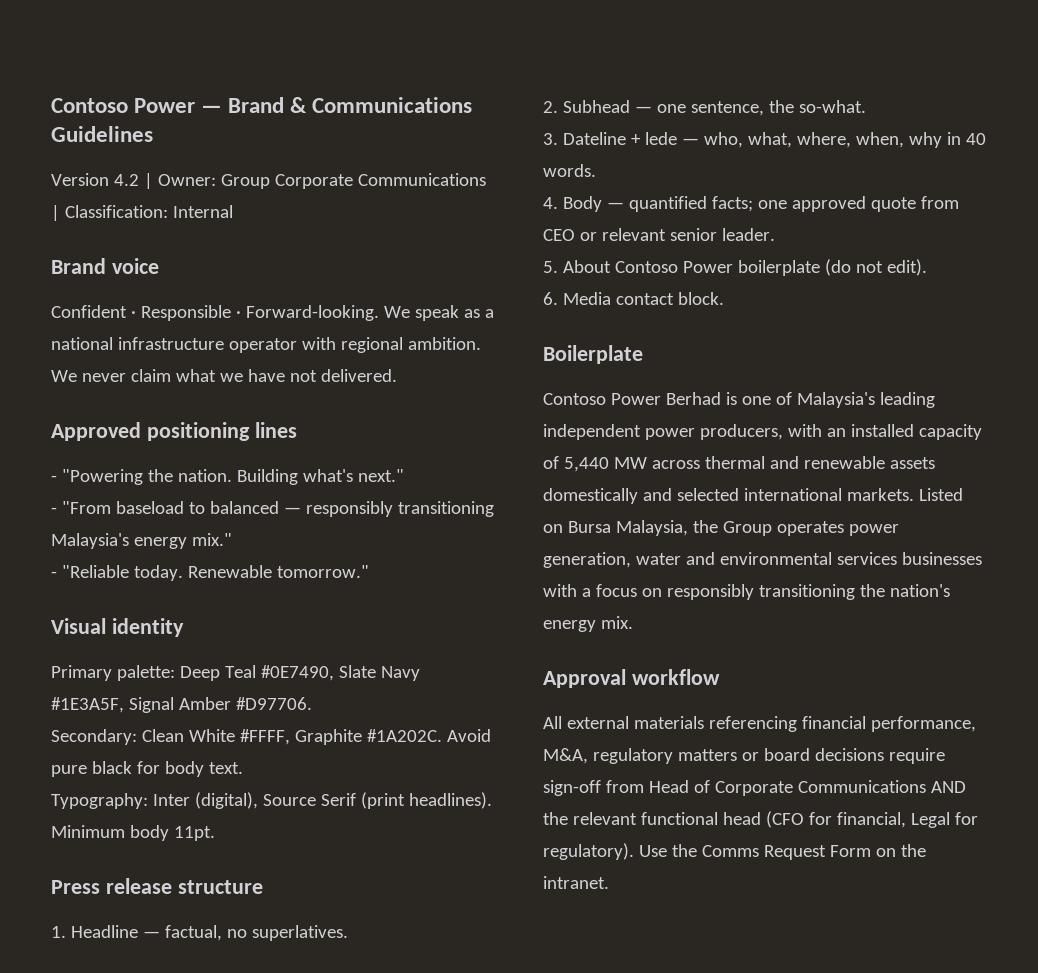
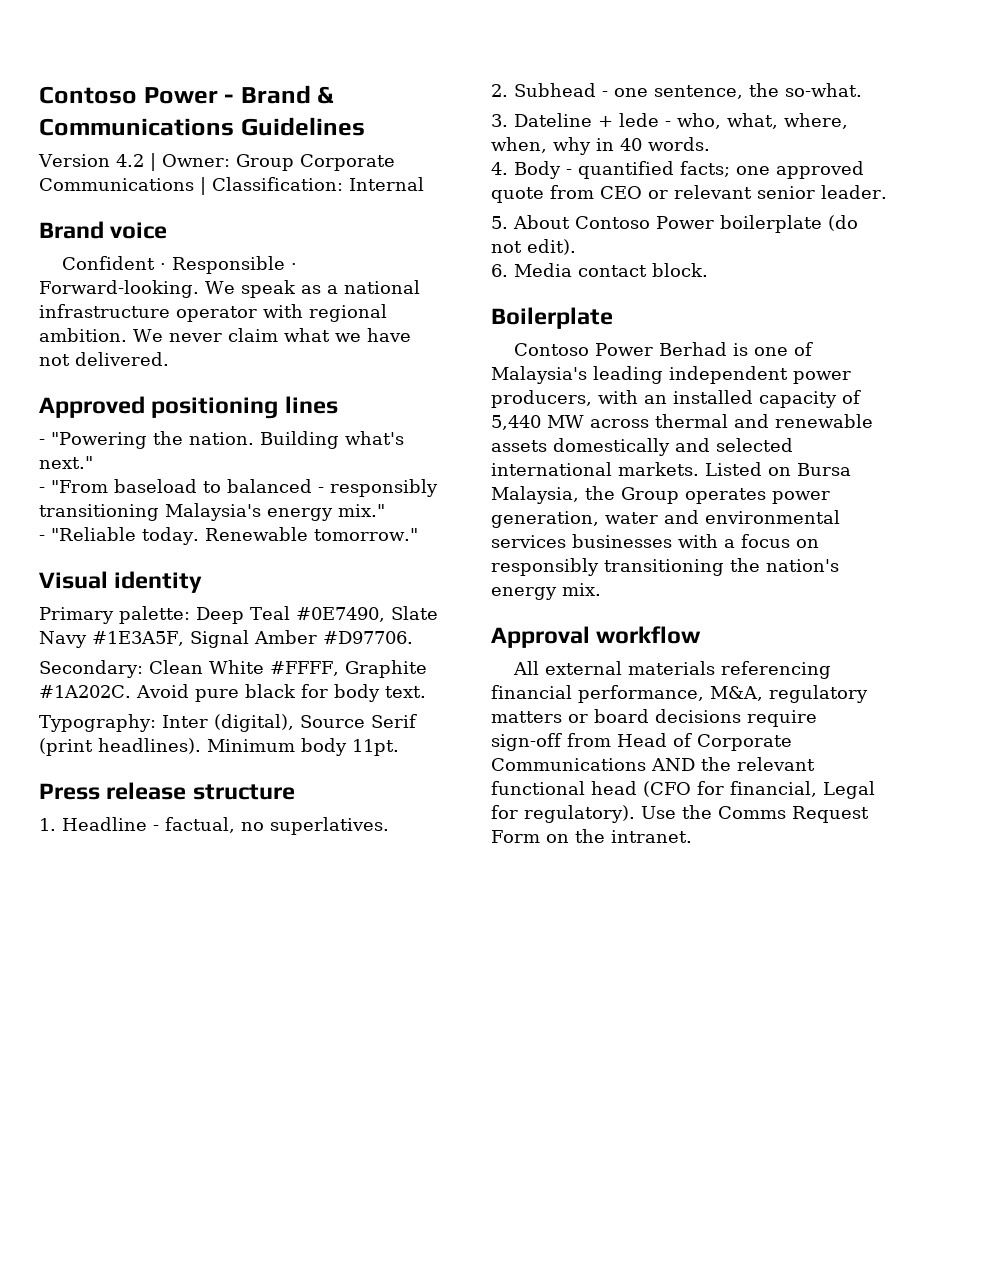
[51,98,223,113] Contoso Power — -> [39,86,235,104] Contoso Power -
[283,507,301,514] — -> [318,487,324,493] -
[142,931,160,938] — -> [153,825,159,831] -
[634,106,652,113] — -> [602,91,608,97] -
[681,138,699,145] — -> [665,121,671,127] -
[606,202,624,209] — -> [566,169,572,175] -

